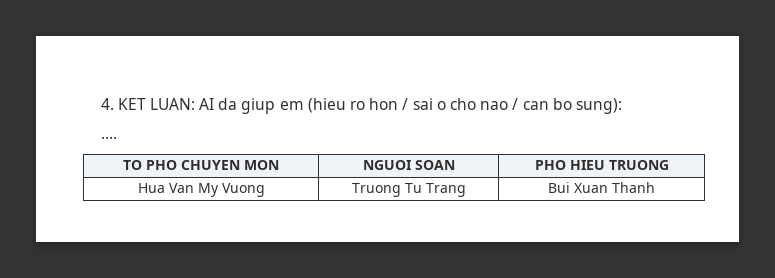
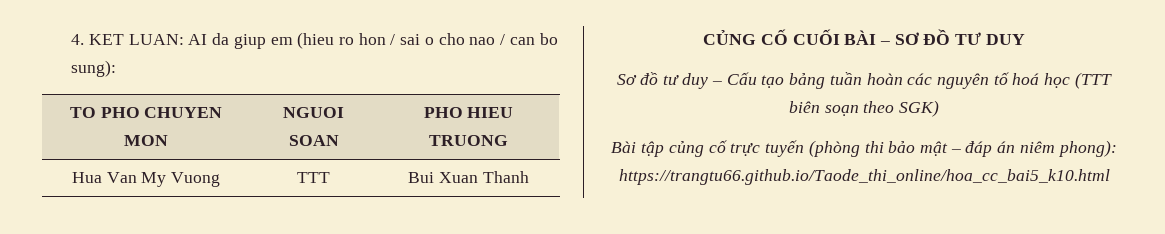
[100,136,117,139] // .... -> (117, 68) none
[351,183,466,197] Truong Tu Trang -> [297,172,330,183] TTT
(655, 187) none -> [703,29,1025,45] [617,72,1112,89] [788,100,940,117] [611,140,1117,157] [618,169,1110,185] // CỦNG CỐ CUỐI BÀI – SƠ ĐỒ TƯ DUY // Sơ đồ tư duy – Cấu tạo bảng tuần hoàn các nguyên tố hoá học (TTT biên soạn theo SGK) // Bài tập củng cố trực tuyến (phòng thi bảo mật – đáp án niêm phong): https://trangtu66.github.io/Taode_thi_online/hoa_cc_bai5_k10.html

